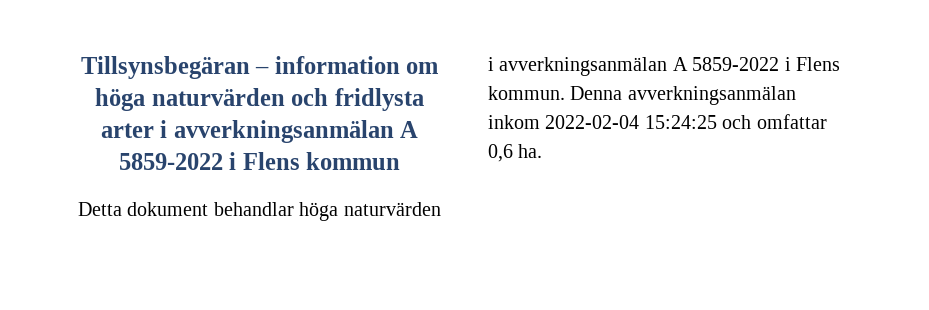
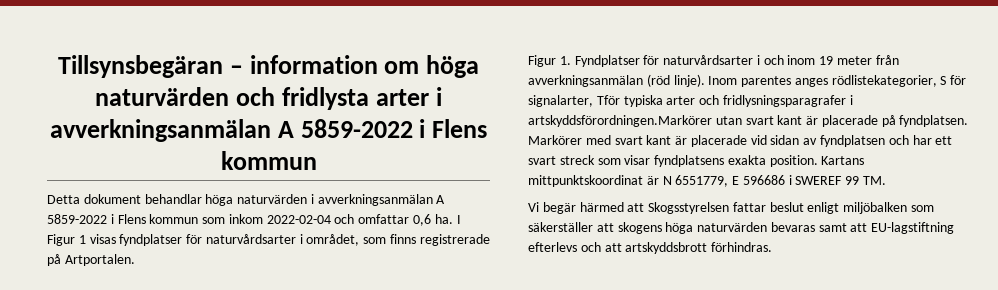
[488,86,796,105] kommun. Denna avverkningsanmälan -> [149,214,226,224] kommun som
[644,115,717,129] 15:24:25 -> (331, 219) none
(543, 151) none -> [456,215,461,224] [47,234,490,246] [47,254,135,266] [528,55,899,67] [528,74,967,87] [528,95,853,107] [528,115,969,127] [528,135,953,147] [528,155,865,167] [528,175,887,187] [528,202,935,214] [528,222,955,234] [528,242,773,254] I Figur 1 visas fyndplatser för naturvårdsarter i området, som finns registrerade på Artportalen. // Figur 1. Fyndplatser för naturvårdsarter i och inom 19 meter från avverkningsanmälan (röd linje). Inom parentes anges rödlistekategorier, S för signalarter, Tför typiska arter och fridlysningsparagrafer i artskyddsförordningen.Markörer utan svart kant är placerade på fyndplatsen. Markörer med svart kant är placerade vid sidan av fyndplatsen och har ett svart streck som visar fyndplatsens exakta position. Kartans mittpunktskoordinat är N 6551779, E 596686 i SWEREF 99 TM. // Vi begär härmed att Skogsstyrelsen fattar beslut enligt miljöbalken som säkerställer att skogens höga naturvärden bevaras samt att EU-lagstiftning efterlevs och att artskyddsbrott förhindras.

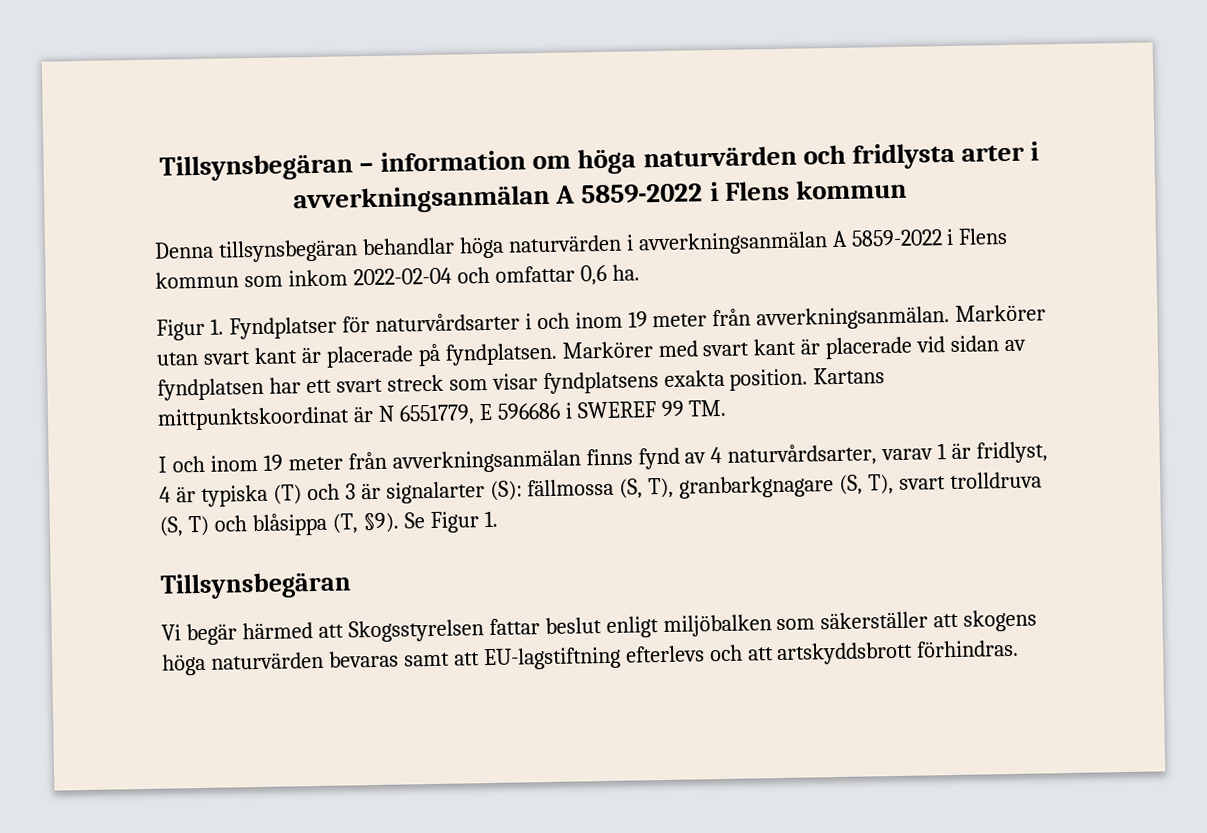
[47,194,141,204] Detta dokument -> [154,239,358,263] Denna tillsynsbegäran
[456,215,461,224] [47,234,490,246] [47,254,135,266] I Figur 1 visas fyndplatser för naturvårdsarter i området, som finns registrerade på Artportalen. -> (640, 272) none
[528,74,967,87] [528,95,853,107] [528,115,712,127] avverkningsanmälan (röd linje). Inom parentes anges rödlistekategorier, S för signalarter, Tför typiska arter och fridlysningsparagrafer i artskyddsförordningen.Markörer -> [756,304,1047,331] avverkningsanmälan. Markörer
[888,135,909,145] och -> (264, 389) none
(887, 180) none -> [158,441,1049,474] [159,471,1043,507] [159,510,498,537] [160,571,352,600] // I och inom 19 meter från avverkningsanmälan finns fynd av 4 naturvårdsarter, varav 1 är fridlyst, 4 är typiska (T) och 3 är signalarter (S): fällmossa (S, T), granbarkgnagare (S, T), svart trolldruva (S, T) och blåsippa (T, §9). Se Figur 1. // Tillsynsbegäran

